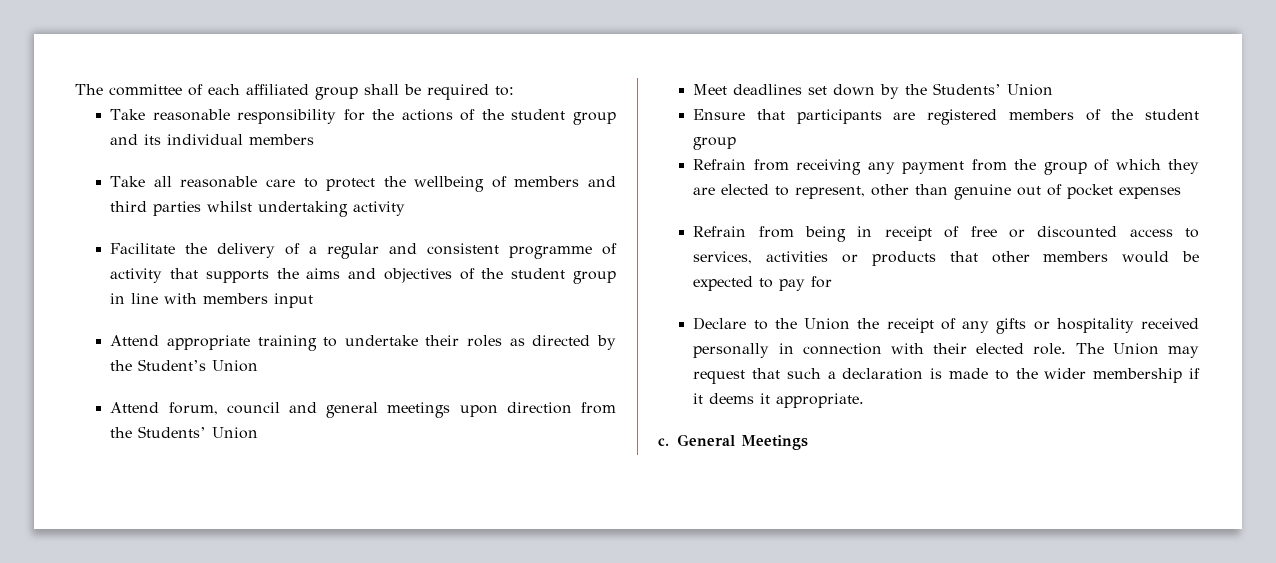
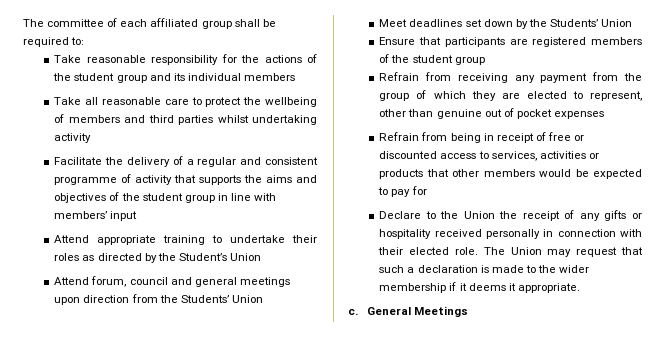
[203,293,269,304] members -> [54,211,108,219] members’

